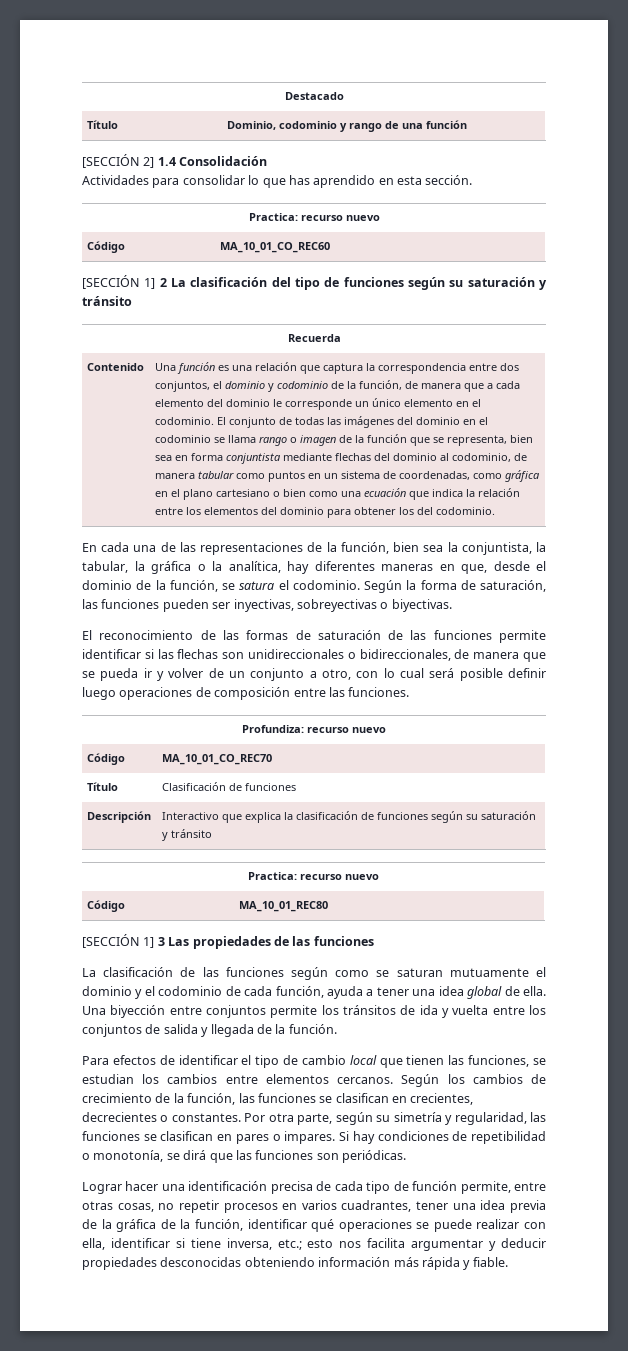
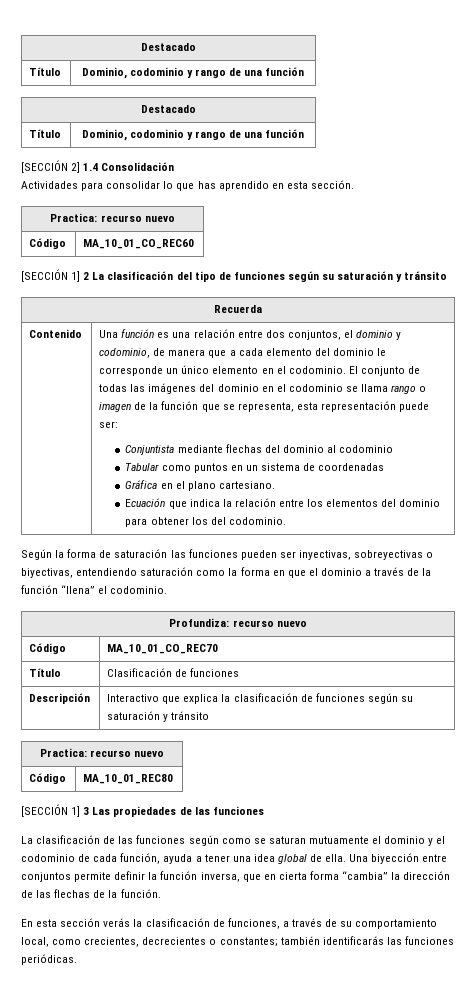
[284,92,344,100] [87,120,119,129] [226,120,467,132] Destacado // Título | Dominio, codominio y rango de una función -> [141,43,196,51] [29,67,62,76] [81,67,305,79] [141,105,196,113] [29,129,62,138] [81,129,305,141] Destacado // Título | Dominio, codominio y rango de una función // Destacado // Título | Dominio, codominio y rango de una función
[300,363,467,374] que captura la correspondencia -> (235, 333) none
[277,380,403,390] codominio de la función, -> [99,348,151,358] codominio,
[510,435,534,443] [155,453,282,464] bien sea en forma conjuntista -> [296,401,430,412] [99,421,119,428] [125,445,175,455] esta representación puede ser: // Conjuntista
[452,453,528,462] [155,471,235,479] codominio, de manera tabular -> [339,445,394,453] [125,463,160,471] codominio // Tabular
[399,470,541,482] [155,488,407,500] coordenadas, como gráfica en el plano cartesiano o bien como una ecuación -> [318,463,385,471] [125,480,275,491] [125,498,166,507] coordenadas // Gráfica en el plano cartesiano. // Ecuación
[82,542,546,555] [82,561,546,574] [82,580,360,592] En cada una de las representaciones de la función, bien sea la conjuntista, la tabular, la gráfica o la analítica, hay diferentes maneras en que, desde el dominio de la función, se satura el codominio. -> (286, 521) none
[480,580,546,592] saturación, -> [114,549,168,558] saturación
[391,599,452,612] [82,630,547,643] [82,649,546,662] [82,668,546,681] [82,687,410,700] biyectivas. // El reconocimiento de las formas de saturación de las funciones permite identificar si las flechas son unidireccionales o bidireccionales, de manera que se pueda ir y volver de un conjunto a otro, con lo cual será posible definir luego operaciones de composición entre las funciones. -> [21,567,432,578] [21,585,168,594] biyectivas, entendiendo saturación como la forma en que el dominio a través de la función “llena” el codominio.
[321,1005,546,1018] [82,1024,337,1037] [82,1055,547,1068] [82,1074,546,1087] [82,1093,474,1105] [82,1112,546,1125] [82,1131,546,1144] [82,1150,406,1163] [82,1181,546,1194] [82,1200,546,1213] [82,1219,546,1232] [82,1238,547,1251] [82,1257,508,1270] los tránsitos de ida y vuelta entre los conjuntos de salida y llegada de la función. // Para efectos de identificar el tipo de cambio local que tienen las funciones, se estudian los cambios entre elementos cercanos. Según los cambios de crecimiento de la función, las funciones se clasifican en crecientes, decrecientes o constantes. Por otra parte, según su simetría y regularidad, las funciones se clasifican en pares o impares. Si hay condiciones de repetibilidad o monotonía, se dirá que las funciones son periódicas. // Lograr hacer una identificación precisa de cada tipo de función permite, entre otras cosas, no repetir procesos en varios cuadrantes, tener una idea previa de la gráfica de la función, identificar qué operaciones se puede realizar con ella, identificar si tiene inversa, etc.; esto nos facilita argumentar y deducir propiedades desconocidas obteniendo información más rápida y fiable. -> [114,871,451,882] [21,889,161,898] [21,918,438,929] [21,936,454,947] [21,954,77,965] definir la función inversa, que en cierta forma “cambia” la dirección de las flechas de la función. // En esta sección verás la clasificación de funciones, a través de su comportamiento local, como crecientes, decrecientes o constantes; también identificarás las funciones periódicas.

